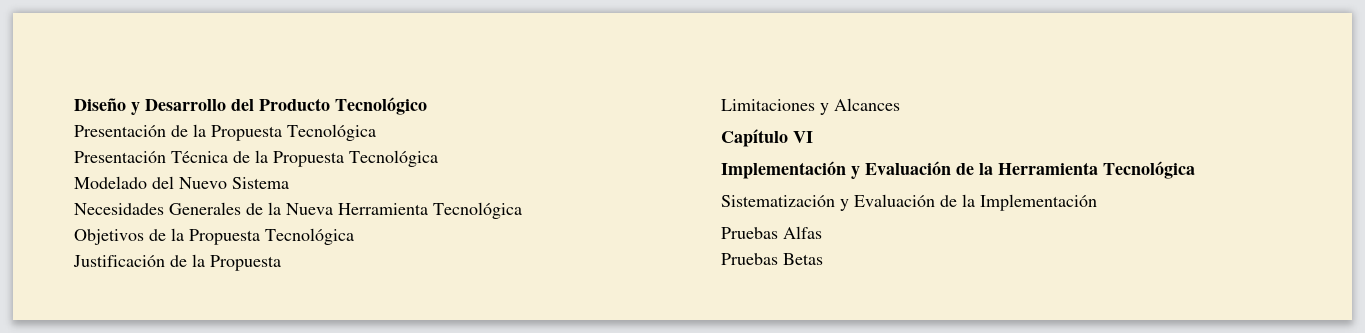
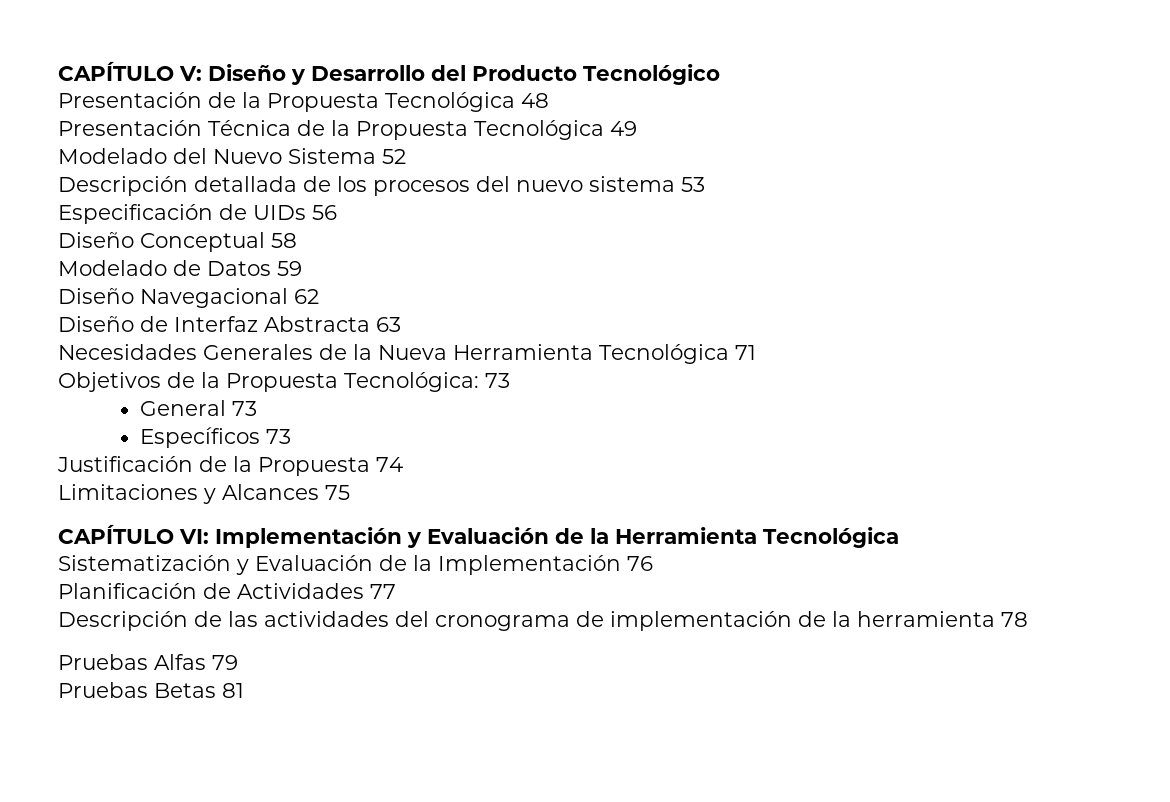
(74, 104) none -> [58,61,202,81] CAPÍTULO V:
(376, 132) none -> [521,93,549,108] 48
(438, 158) none -> [610,121,637,136] 49
(289, 183) none -> [382,149,406,164] [58,176,705,196] [58,204,337,224] [58,232,297,252] [58,260,302,276] [58,288,319,308] [58,316,401,332] 52 // Descripción detallada de los procesos del nuevo sistema 53 // Especificación de UIDs 56 // Diseño Conceptual 58 // Modelado de Datos 59 // Diseño Navegacional 62 // Diseño de Interfaz Abstracta 63
(522, 210) none -> [735,345,756,360] 71
[265,228,354,245] Tecnológica -> [344,372,510,392] [140,400,258,416] [140,427,292,448] Tecnológica: 73 // General 73 // Específicos 73
(281, 263) none -> [376,457,403,472] 74
[721,129,813,147] // Capítulo VI // -> [325,485,350,500] [58,524,209,544] 75 // CAPÍTULO VI:
(1097, 202) none -> [627,556,653,571] [58,583,396,599] [58,611,1028,631] 76 // Planificación de Actividades 77 // Descripción de las actividades del cronograma de implementación de la herramienta 78
(822, 232) none -> [212,655,238,670] 79
(823, 259) none -> [222,683,244,698] 81

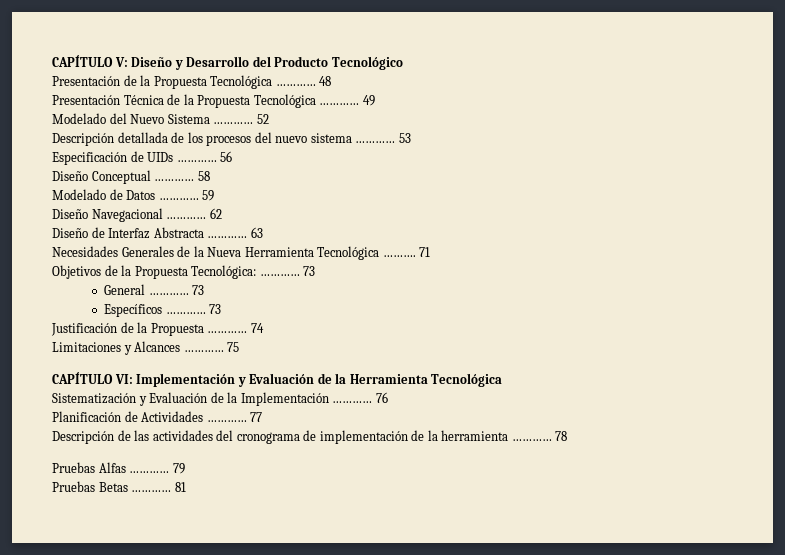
(515, 102) none -> [275,84,316,86] …………
(604, 130) none -> [319,103,360,105] …………
(376, 156) none -> [213,122,254,124] …………
(675, 184) none -> [355,141,396,143] …………
(306, 212) none -> [176,160,217,162] …………
(265, 242) none -> [154,179,195,181] …………
(271, 268) none -> [158,198,199,200] …………
(288, 298) none -> [166,217,207,219] …………
(370, 324) none -> [207,236,248,238] …………
(729, 354) none -> [382,255,416,257] ……….
(479, 382) none -> [259,274,300,276] …………
(227, 408) none -> [148,293,189,295] …………
(261, 437) none -> [165,312,206,314] …………
(370, 466) none -> [207,331,248,333] …………
(319, 492) none -> [183,350,224,352] …………
(621, 565) none -> [332,401,373,403] …………
(364, 591) none -> [206,420,247,422] …………
(995, 619) none -> [511,439,552,441] …………
(206, 662) none -> [129,471,170,473] …………
(216, 690) none -> [131,490,172,492] …………

